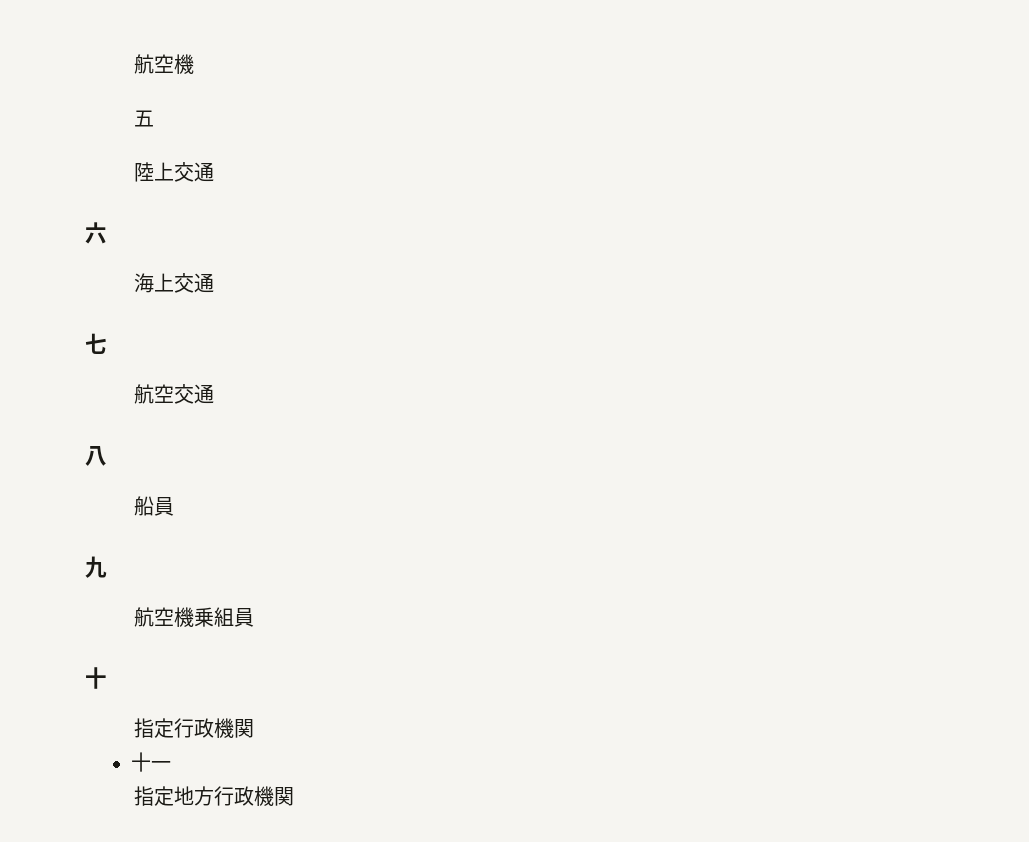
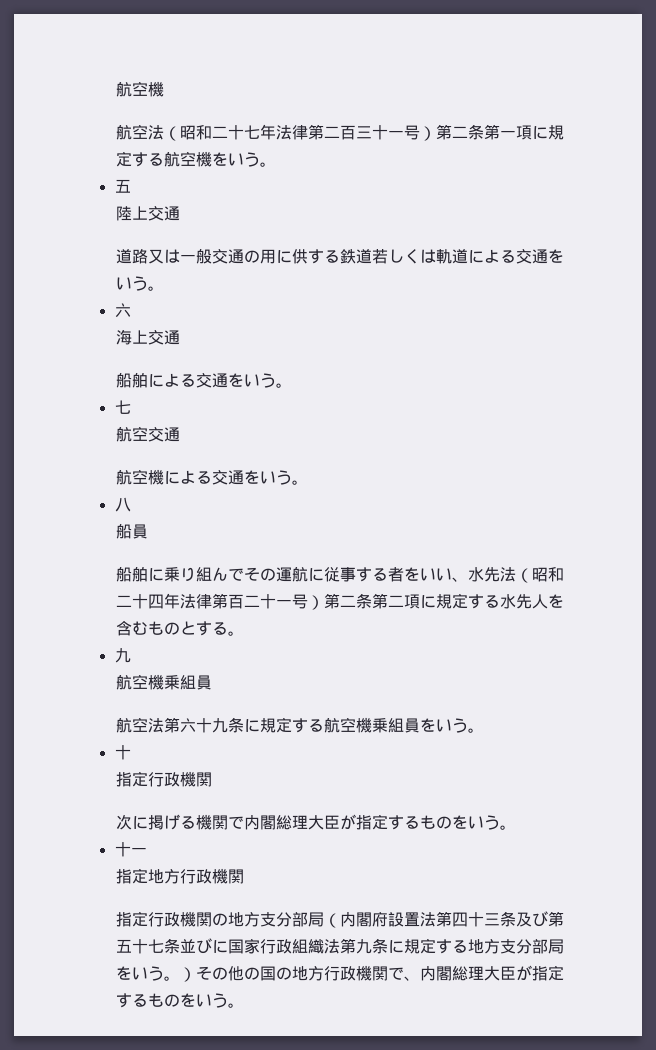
[133,110,154,127] [133,162,214,182] [85,222,107,244] [133,273,214,293] [85,333,107,354] [133,384,214,404] [85,446,107,466] [133,496,174,516] [85,556,107,578] [133,607,254,627] [85,667,107,689] [133,718,254,738] 五 // 陸上交通 // 六 // 海上交通 // 七 // 航空交通 // 八 // 船員 // 九 // 航空機乗組員 // 十 // 指定行政機関 -> [116,124,565,141] [116,151,277,167] [114,179,131,193] [116,206,181,221] [116,248,565,264] [116,276,165,291] [114,303,131,318] [116,330,181,345] [116,372,293,388] [114,400,131,414] [116,426,181,442] [116,469,309,485] [114,497,131,512] [116,523,149,539] [116,566,565,583] [116,593,565,610] [116,621,245,636] [114,648,131,663] [116,674,213,690] [116,717,485,733] [114,745,131,760] [116,771,213,787] [116,814,517,830] 航空法（昭和二十七年法律第二百三十一号）第二条第一項に規定する航空機をいう。 // 五 // 陸上交通 // 道路又は一般交通の用に供する鉄道若しくは軌道による交通をいう。 // 六 // 海上交通 // 船舶による交通をいう。 // 七 // 航空交通 // 航空機による交通をいう。 // 八 // 船員 // 船舶に乗り組んでその運航に従事する者をいい、水先法（昭和二十四年法律第百二十一号）第二条第二項に規定する水先人を含むものとする。 // 九 // 航空機乗組員 // 航空法第六十九条に規定する航空機乗組員をいう。 // 十 // 指定行政機関 // 次に掲げる機関で内閣総理大臣が指定するものをいう。
(294, 796) none -> [116,911,565,928] [116,938,565,954] [116,965,565,982] [116,993,245,1008] // 指定行政機関の地方支分部局（内閣府設置法第四十三条及び第五十七条並びに国家行政組織法第九条に規定する地方支分部局をいう。）その他の国の地方行政機関で、内閣総理大臣が指定するものをいう。

